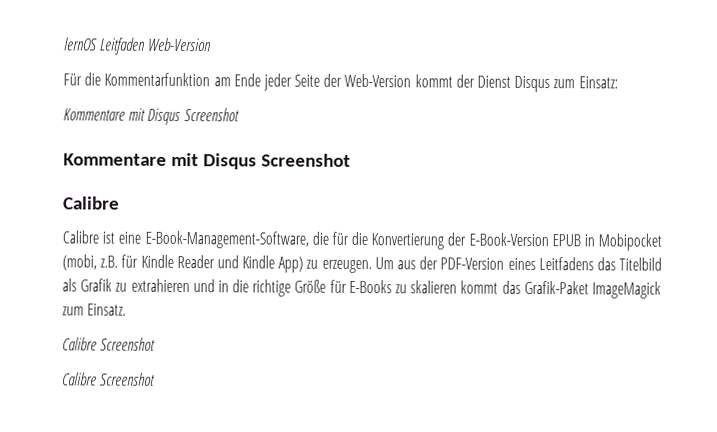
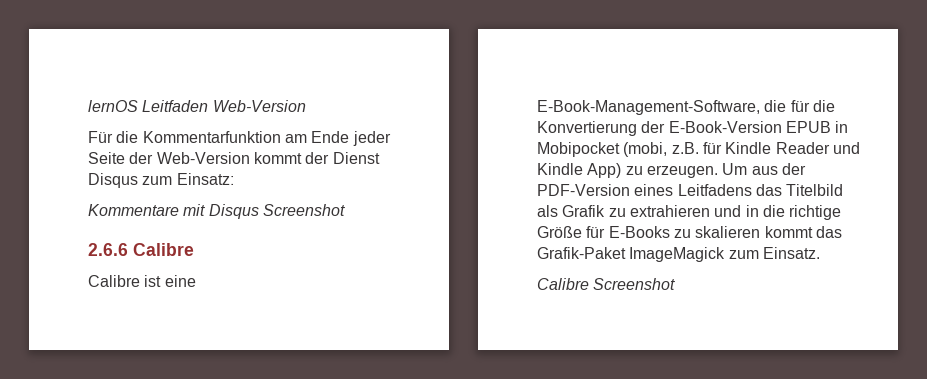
[63,152,352,170] Kommentare mit Disqus Screenshot // -> [88,243,128,256] 2.6.6
[62,372,157,386] // Calibre Screenshot -> (676, 284) none

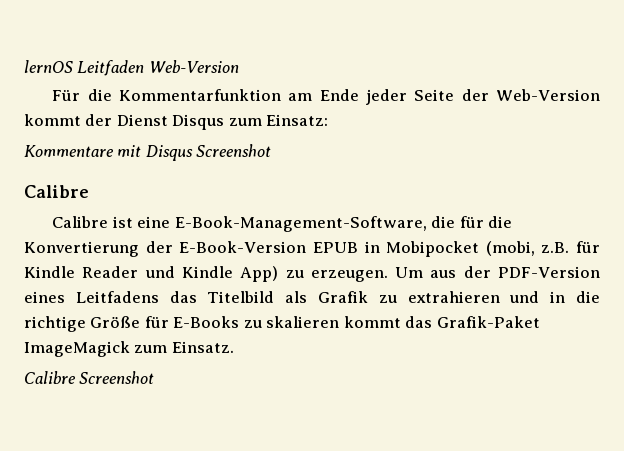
[88,243,128,256] 2.6.6 -> (272, 150) none

